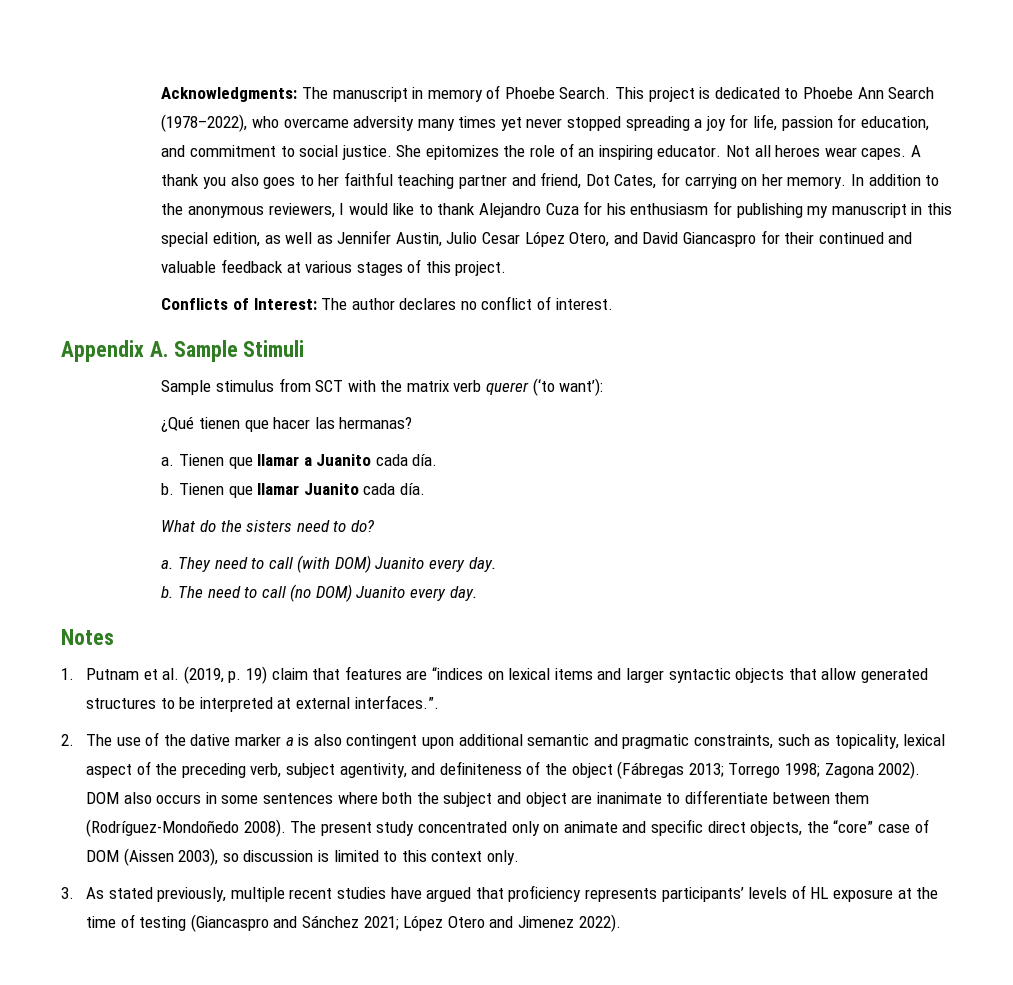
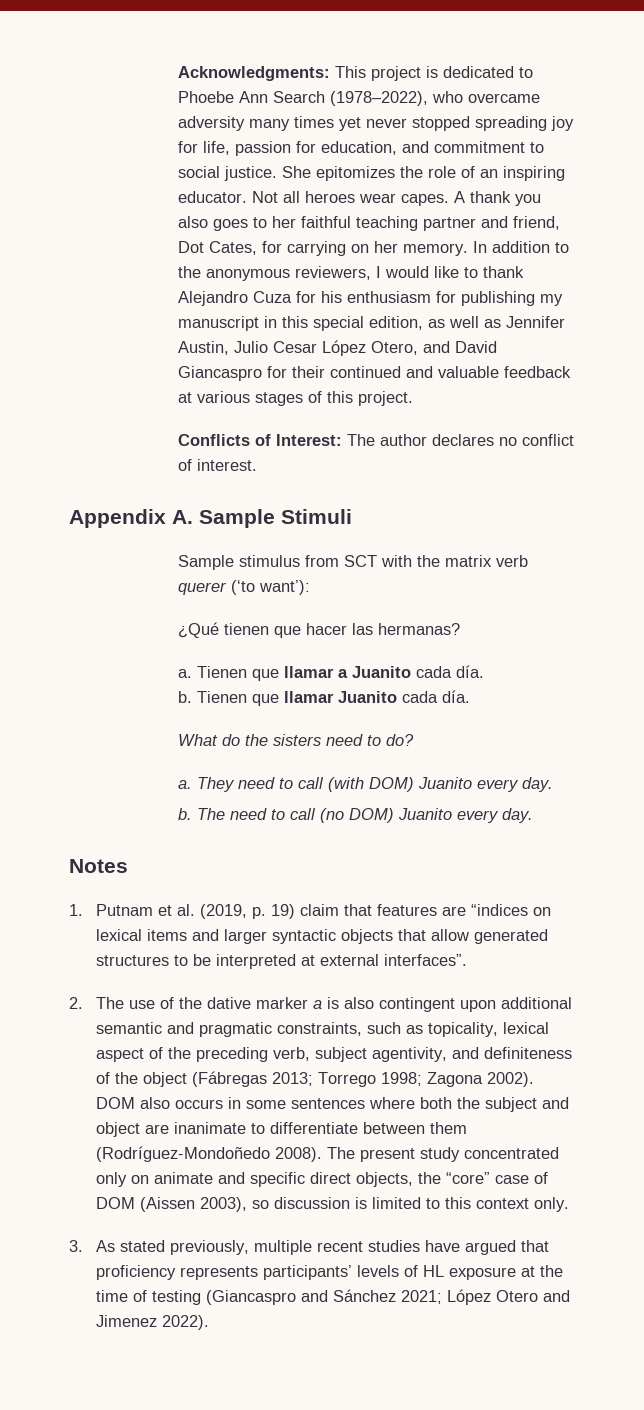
[301,85,611,102] The manuscript in memory of Phoebe Search. -> (330, 73) none
[694,119,703,128] a -> (547, 123) none
[354,695,439,709] interfaces.”. -> [384,954,468,966] interfaces”.

